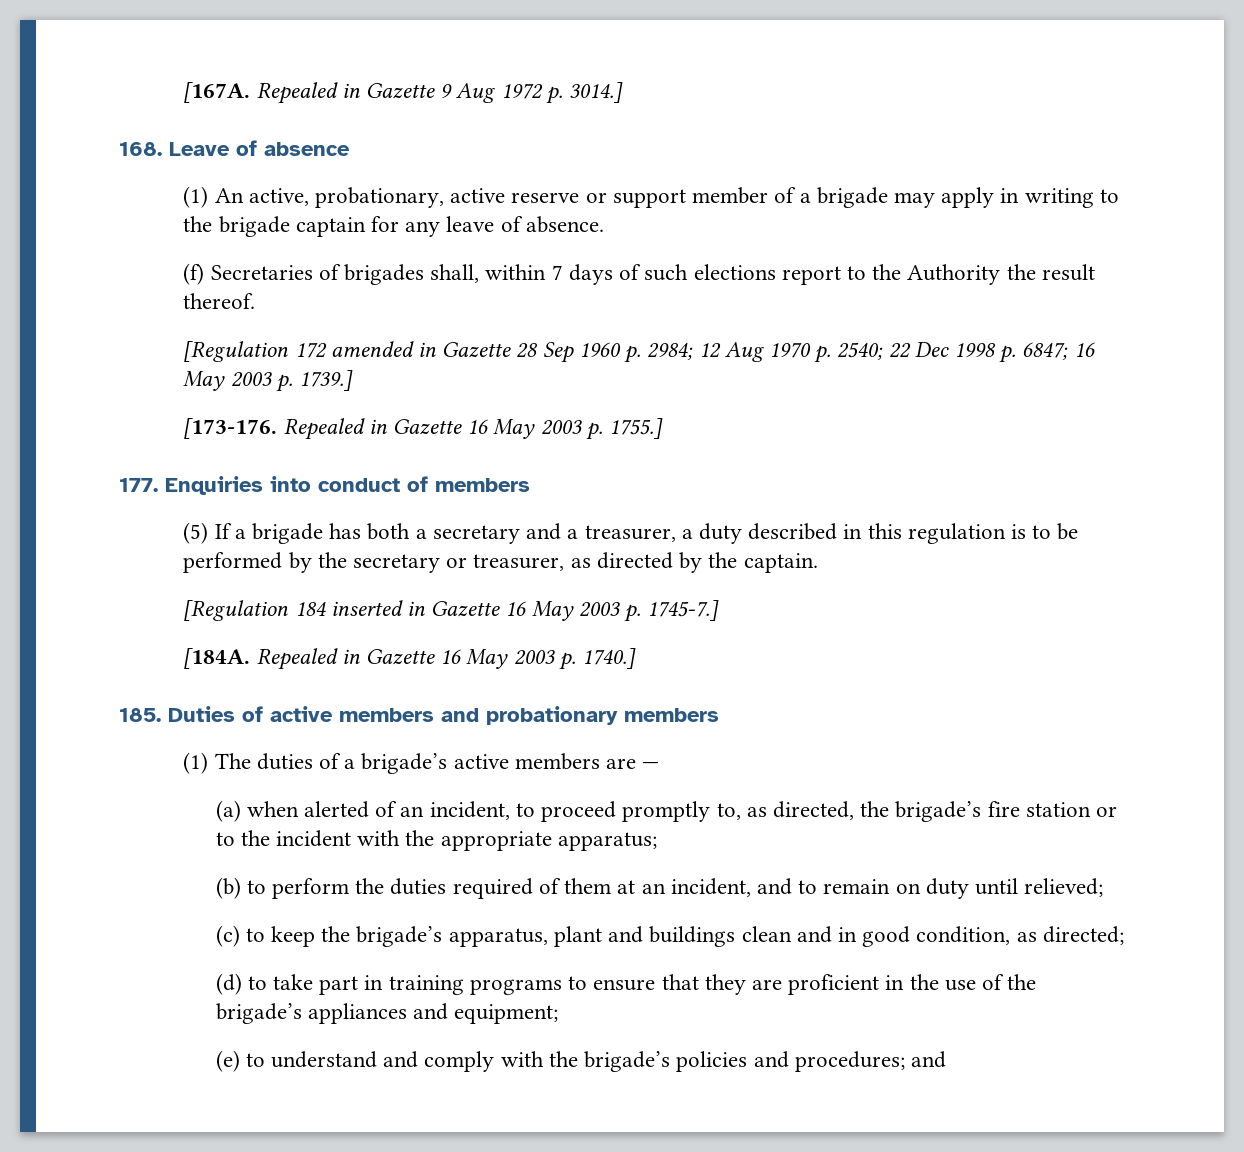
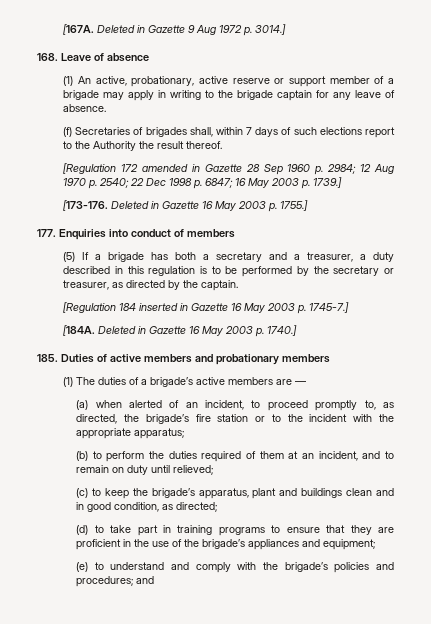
[256,82,338,104] Repealed -> [97,25,136,33] Deleted
[283,418,365,440] Repealed -> [111,201,150,209] Deleted
[256,648,338,670] Repealed -> [98,326,137,334] Deleted

